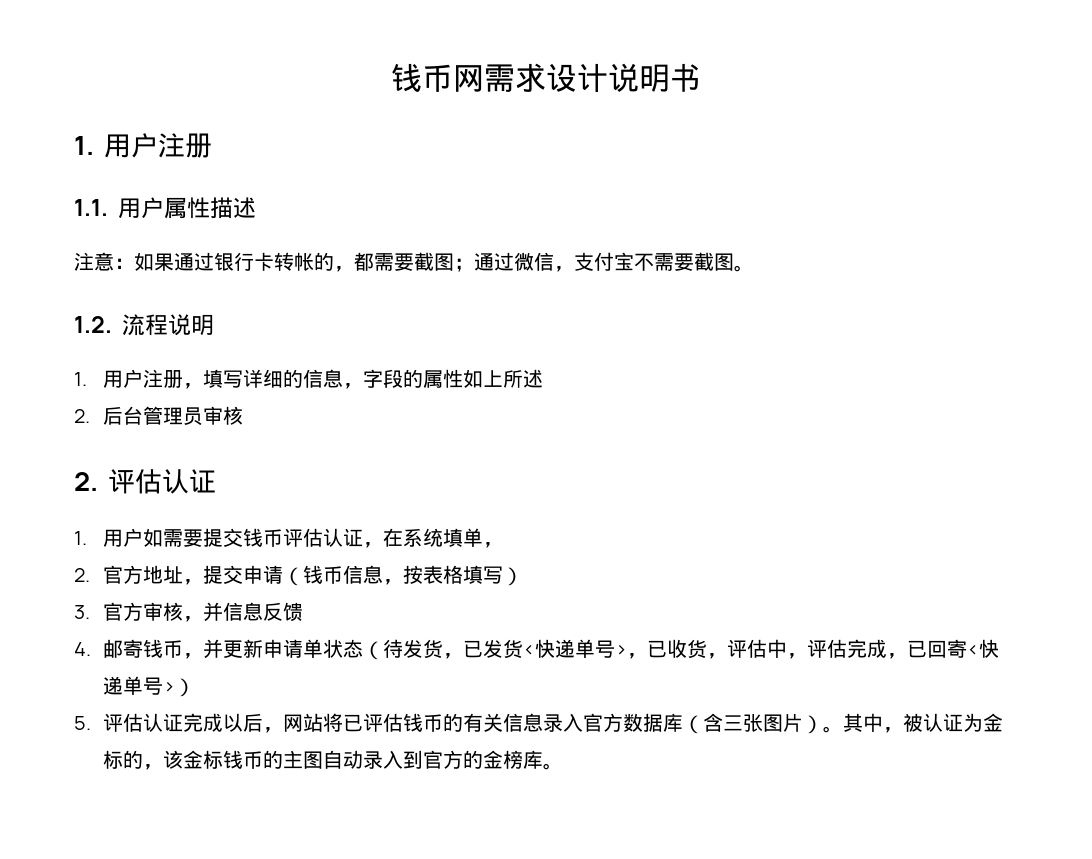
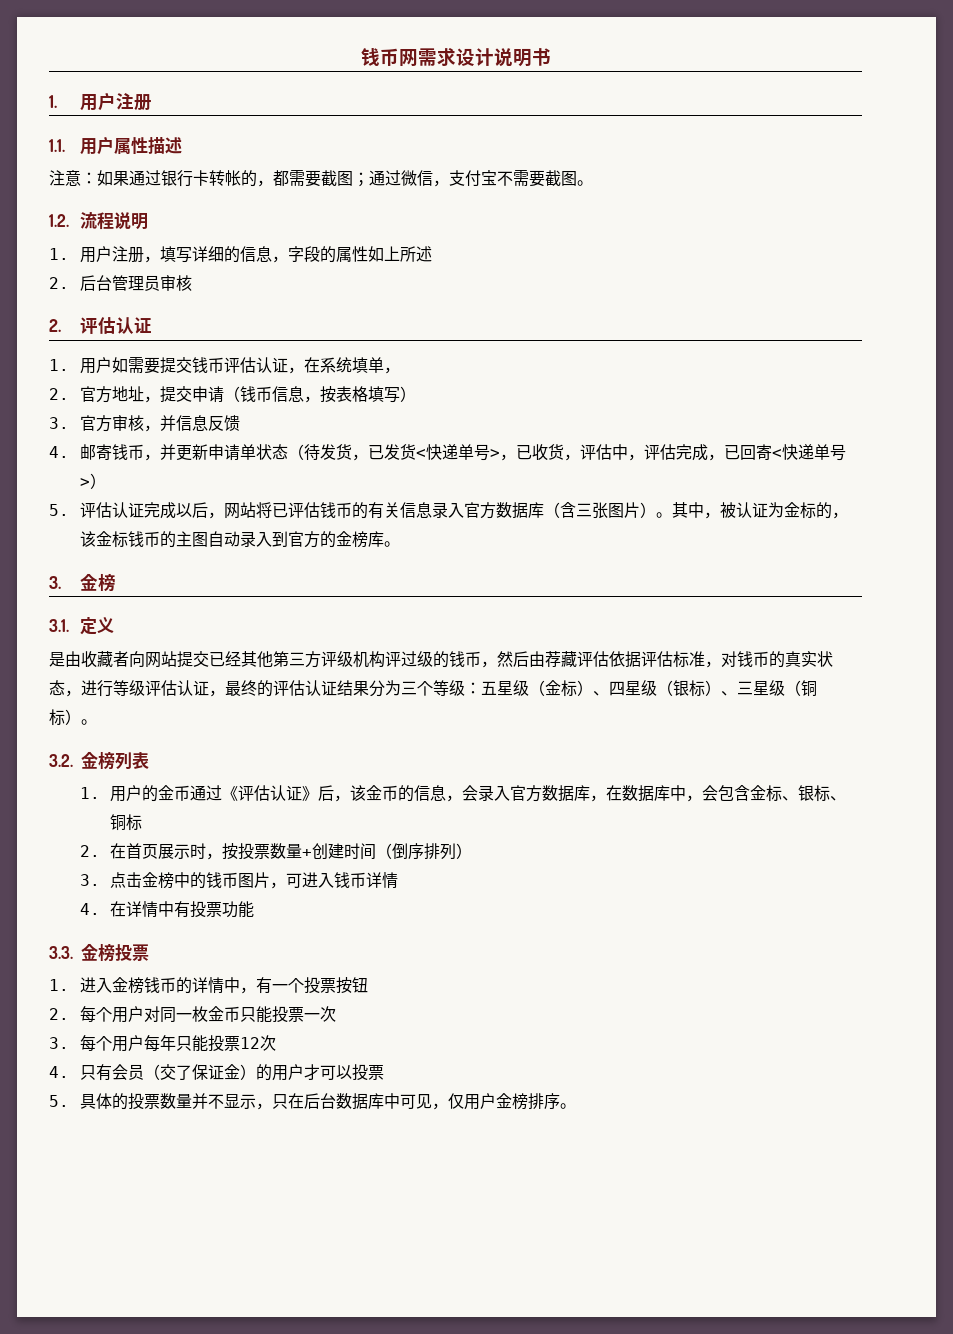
(564, 766) none -> [49,573,116,592] [49,617,114,635] [49,651,833,668] [49,680,817,697] [49,709,97,726] [49,751,149,770] [79,785,847,802] [110,814,143,831] [79,843,473,860] [79,872,399,889] [79,901,255,918] [49,943,149,962] [49,977,368,994] [49,1006,336,1023] [49,1035,276,1052] [49,1064,384,1081] [49,1093,576,1110] // 3.金榜 // 3.1.定义 // 是由收藏者向网站提交已经其他第三方评级机构评过级的钱币，然后由荐藏评估依据评估标准，对钱币的真实状态，进行等级评估认证，最终的评估认证结果分为三个等级：五星级（金标）、四星级（银标）、三星级（铜标）。 // 3.2.金榜列表 // 1.用户的金币通过《评估认证》后，该金币的信息，会录入官方数据库，在数据库中，会包含金标、银标、铜标 // 2.在首页展示时，按投票数量+创建时间（倒序排列） // 3.点击金榜中的钱币图片，可进入钱币详情 // 4.在详情中有投票功能 // 3.3.金榜投票 // 1.进入金榜钱币的详情中，有一个投票按钮 // 2.每个用户对同一枚金币只能投票一次 // 3.每个用户每年只能投票12次 // 4.只有会员（交了保证金）的用户才可以投票 // 5.具体的投票数量并不显示，只在后台数据库中可见，仅用户金榜排序。

